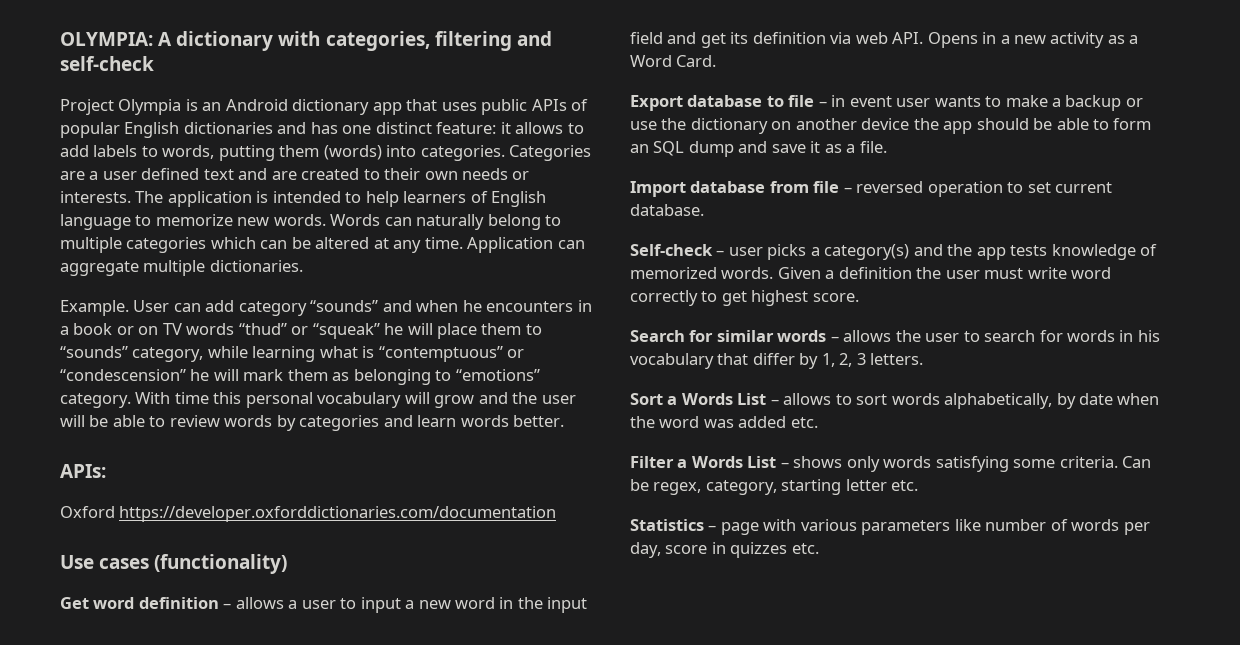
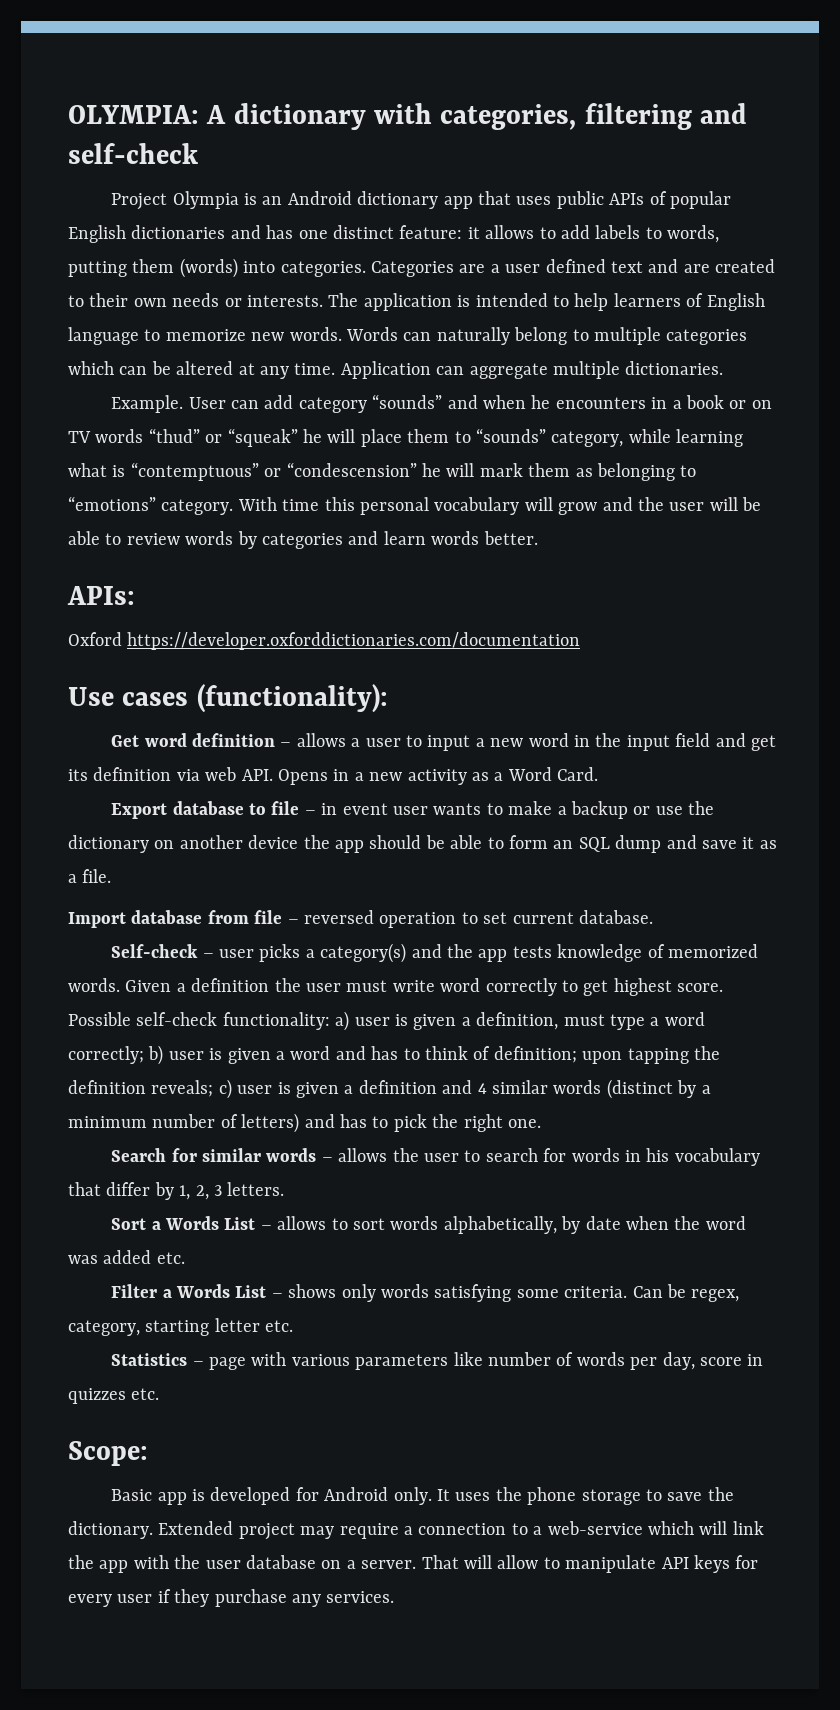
[154,554,288,574] (functionality) -> [196,684,388,713] (functionality):
(859, 297) none -> [68,1011,705,1031] [68,1045,720,1065] [68,1079,711,1099] [68,1113,541,1133] Possible self-check functionality: a) user is given a definition, must type a word correctly; b) user is given a word and has to think of definition; upon tapping the definition reveals; c) user is given a definition and 4 similar words (distinct by a minimum number of letters) and has to pick the right one.
(819, 548) none -> [68,1441,148,1466] [111,1487,734,1505] [68,1521,764,1540] [68,1555,759,1573] [68,1589,395,1607] // Scope: // Basic app is developed for Android only. It uses the phone storage to save the dictionary. Extended project may require a connection to a web-service which will link the app with the user database on a server. That will allow to manipulate API keys for every user if they purchase any services.

